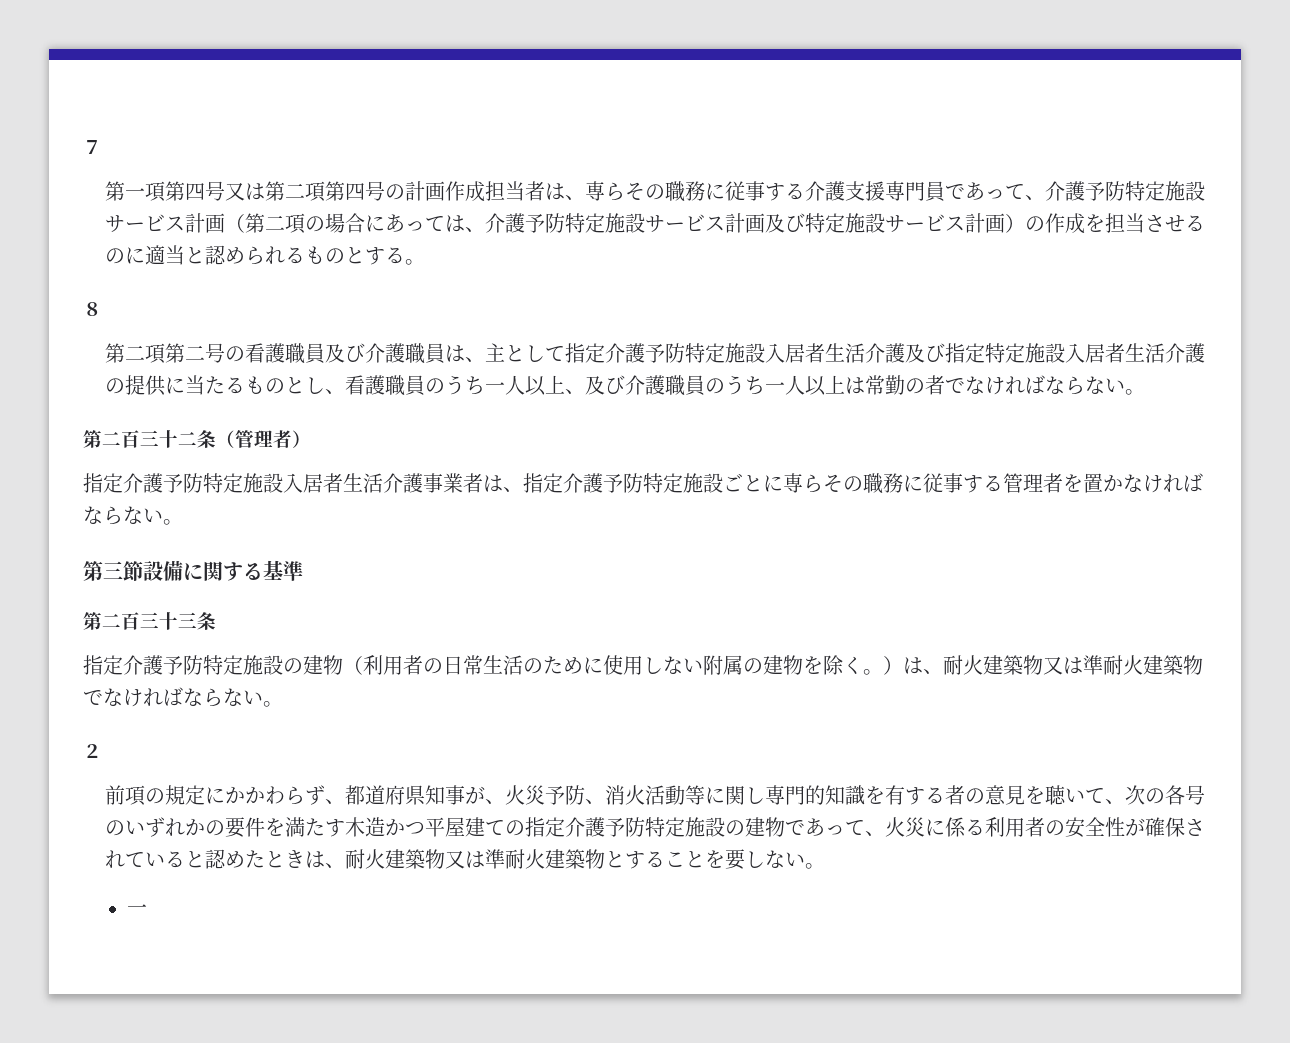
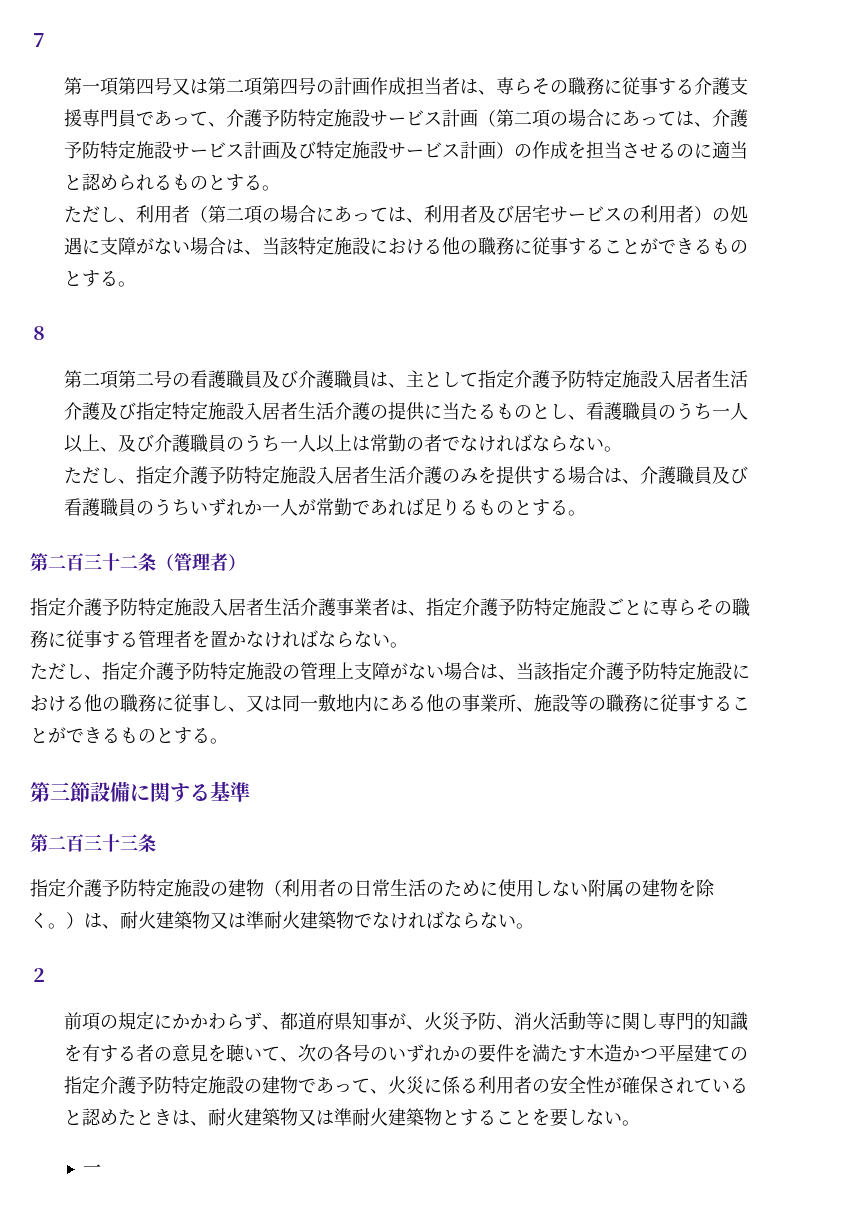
(426, 262) none -> [63,204,748,224] [63,236,748,256] [63,270,136,287] // ただし、利用者（第二項の場合にあっては、利用者及び居宅サービスの利用者）の処遇に支障がない場合は、当該特定施設における他の職務に従事することができるものとする。
(1146, 392) none -> [63,465,748,485] [63,498,586,516] // ただし、指定介護予防特定施設入居者生活介護のみを提供する場合は、介護職員及び看護職員のうちいずれか一人が常勤であれば足りるものとする。
(183, 522) none -> [30,661,750,681] [30,694,750,712] [30,727,228,744] // ただし、指定介護予防特定施設の管理上支障がない場合は、当該指定介護予防特定施設における他の職務に従事し、又は同一敷地内にある他の事業所、施設等の職務に従事することができるものとする。

